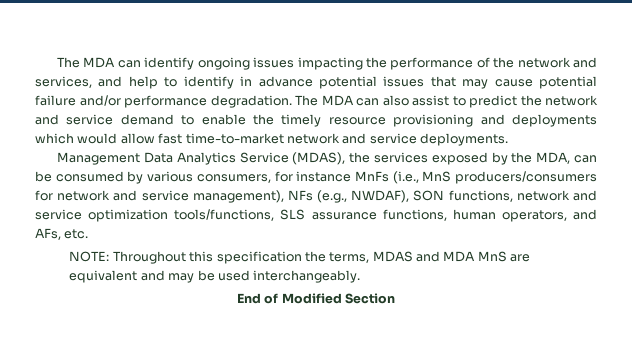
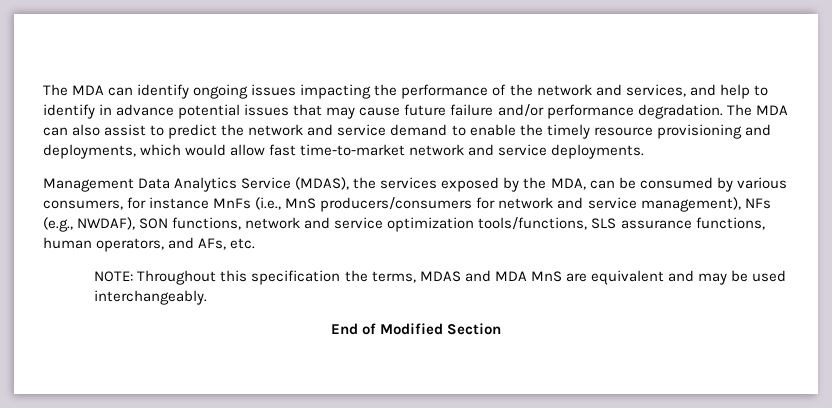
[539,76,598,89] potential -> [404,104,447,116] future
[511,114,597,127] deployments -> [43,144,136,159] deployments,

